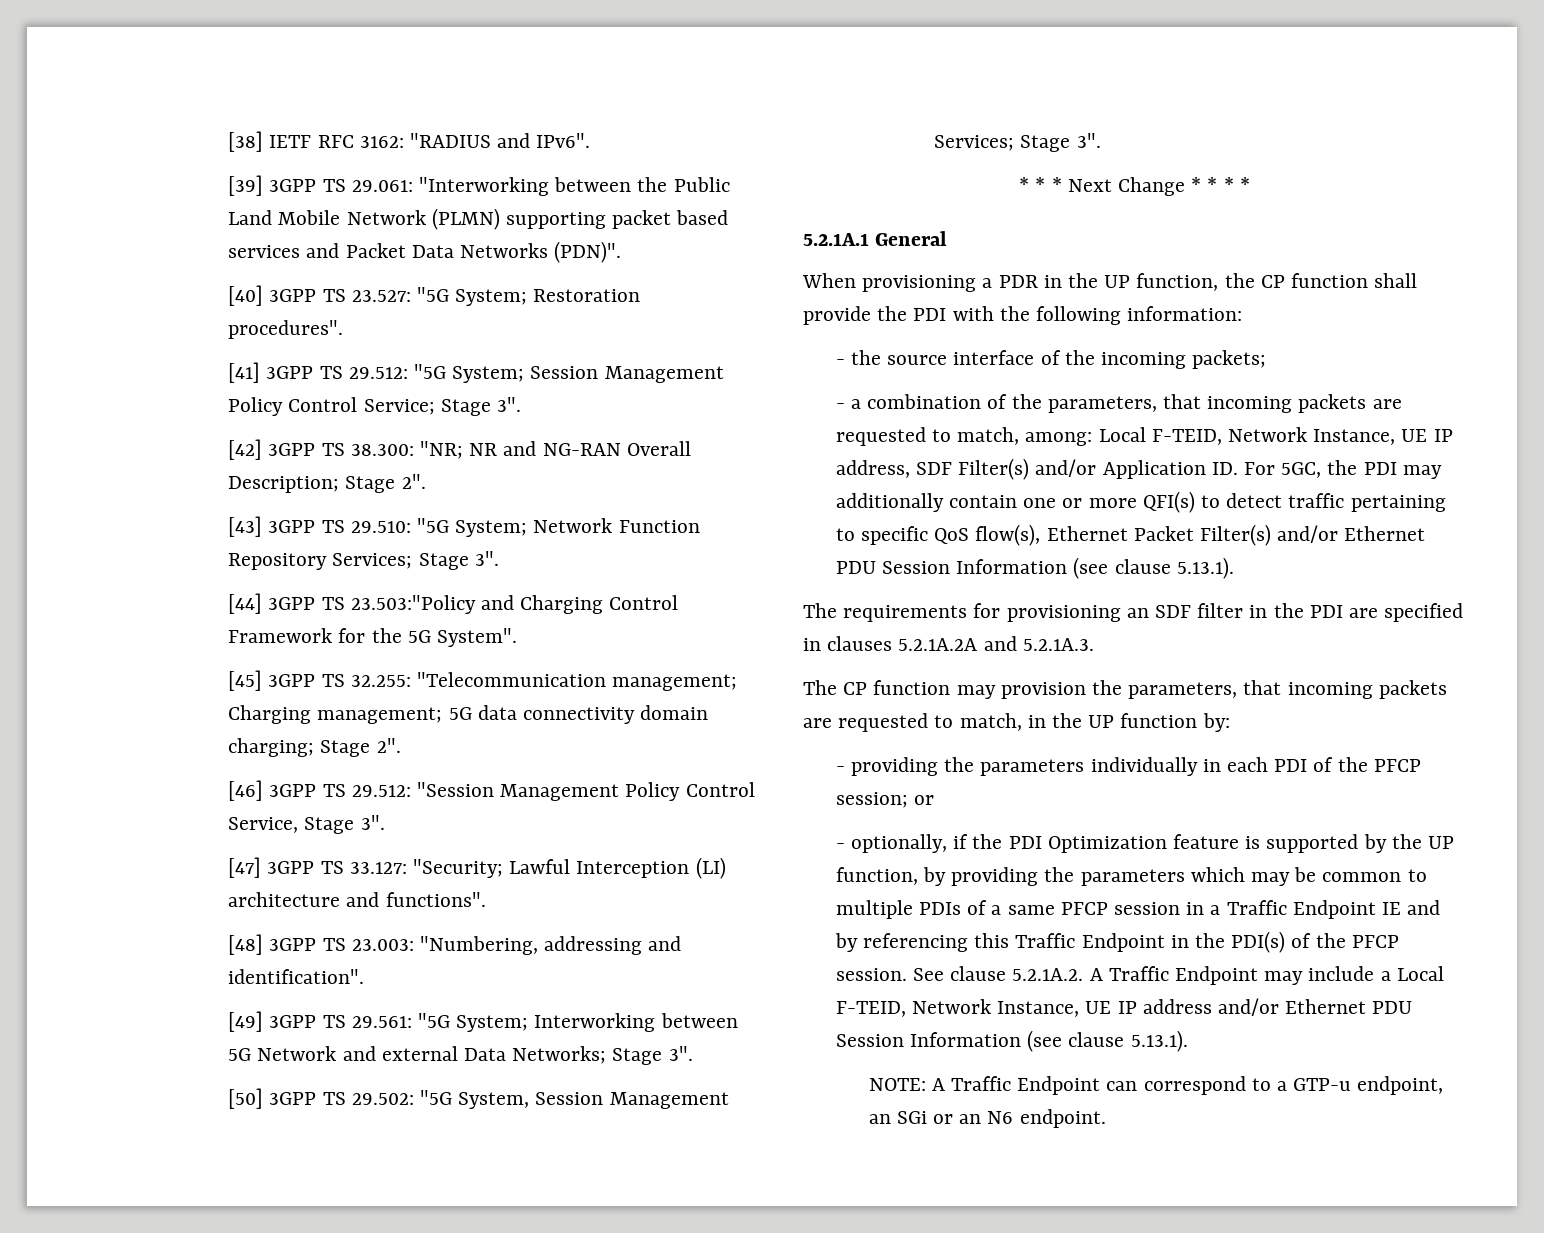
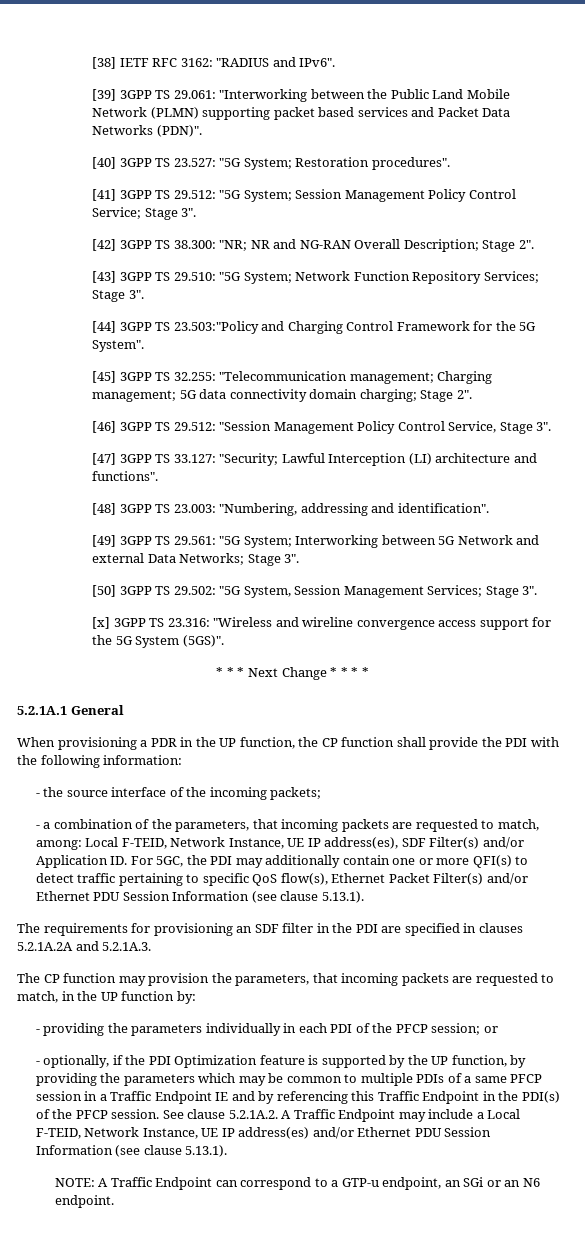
(1101, 140) none -> [92,617,552,630] [92,635,224,648] // [x] 3GPP TS 23.316: "Wireless and wireline convergence access support for the 5G System (5GS)".
[835,460,910,478] address, -> [324,837,399,849] address(es),
[1142,999,1212,1014] address -> [238,1127,310,1139] address(es)

